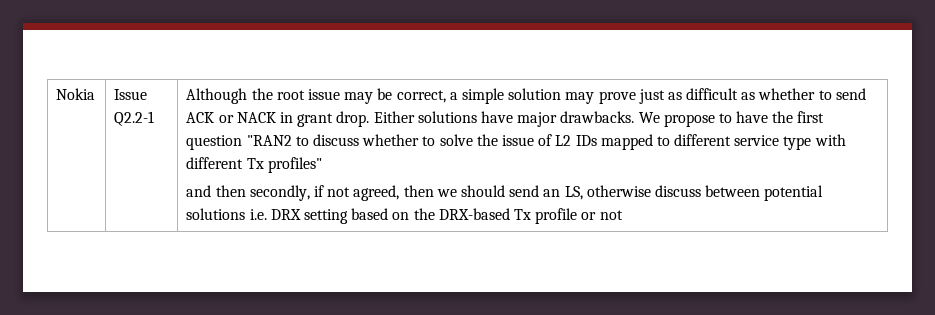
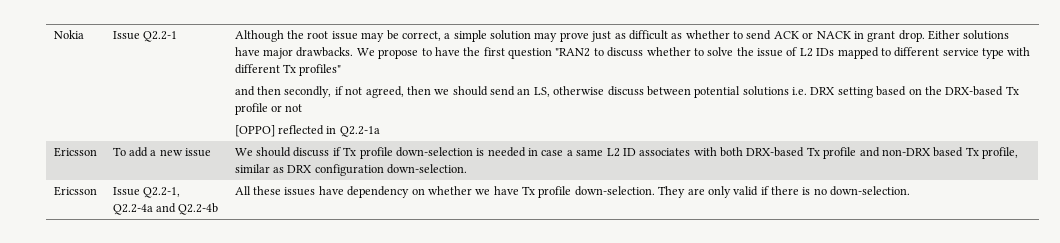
(623, 215) none -> [234,125,380,137] [53,147,97,157] [112,147,212,157] [234,147,1019,159] [234,164,468,176] [53,186,97,196] [112,187,181,198] [112,203,219,215] [234,186,911,198] // [OPPO] reflected in Q2.2-1a // Ericsson | To add a new issue | We should discuss if Tx profile down-selection is needed in case a same L2 ID associates with both DRX-based Tx profile and non-DRX based Tx profile, similar as DRX configuration down-selection. // Ericsson | Issue Q2.2-1, Q2.2-4a and Q2.2-4b | All these issues have dependency on whether we have Tx profile down-selection. They are only valid if there is no down-selection.

